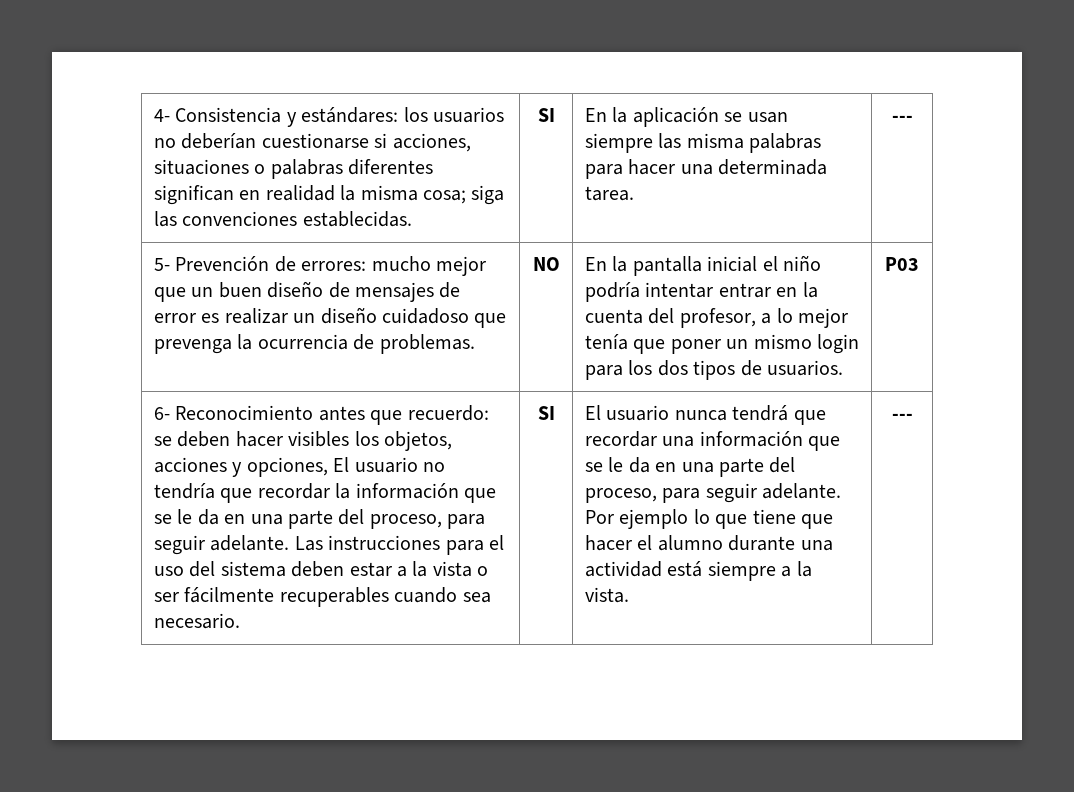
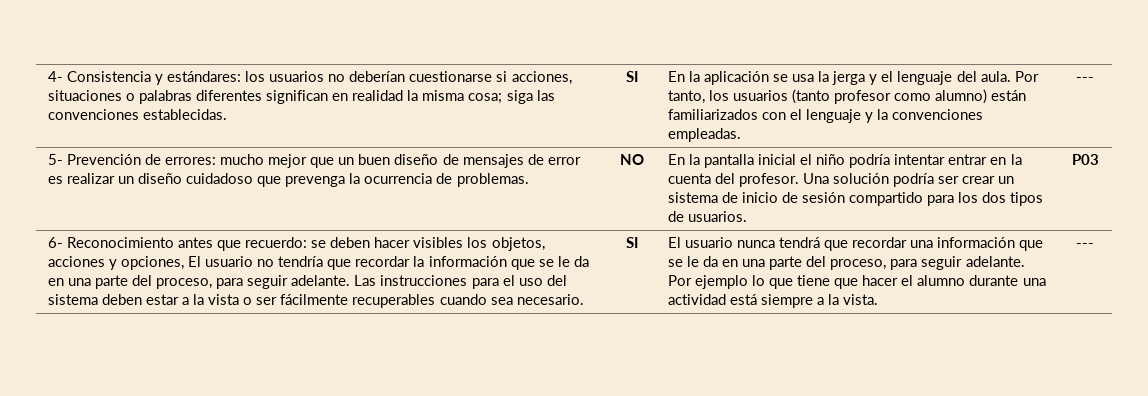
[747,112,788,123] [584,133,822,153] [584,159,828,179] [584,186,634,201] usan siempre las misma palabras para hacer una determinada tarea. -> [792,71,1039,85] [668,89,1027,104] [668,109,984,123] [668,128,742,142] usa la jerga y el lenguaje del aula. Por tanto, los usuarios (tanto profesor como alumno) están familiarizados con el lenguaje y la convenciones empleadas.
[679,308,848,328] [584,334,859,354] profesor, a lo mejor tenía que poner un mismo login -> [739,173,1015,187] [668,192,924,206] profesor. Una solución podría ser crear un sistema de inicio de sesión compartido

